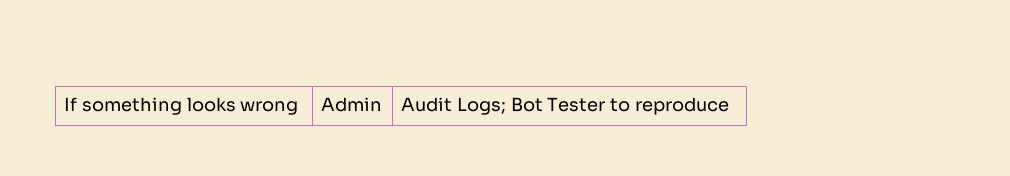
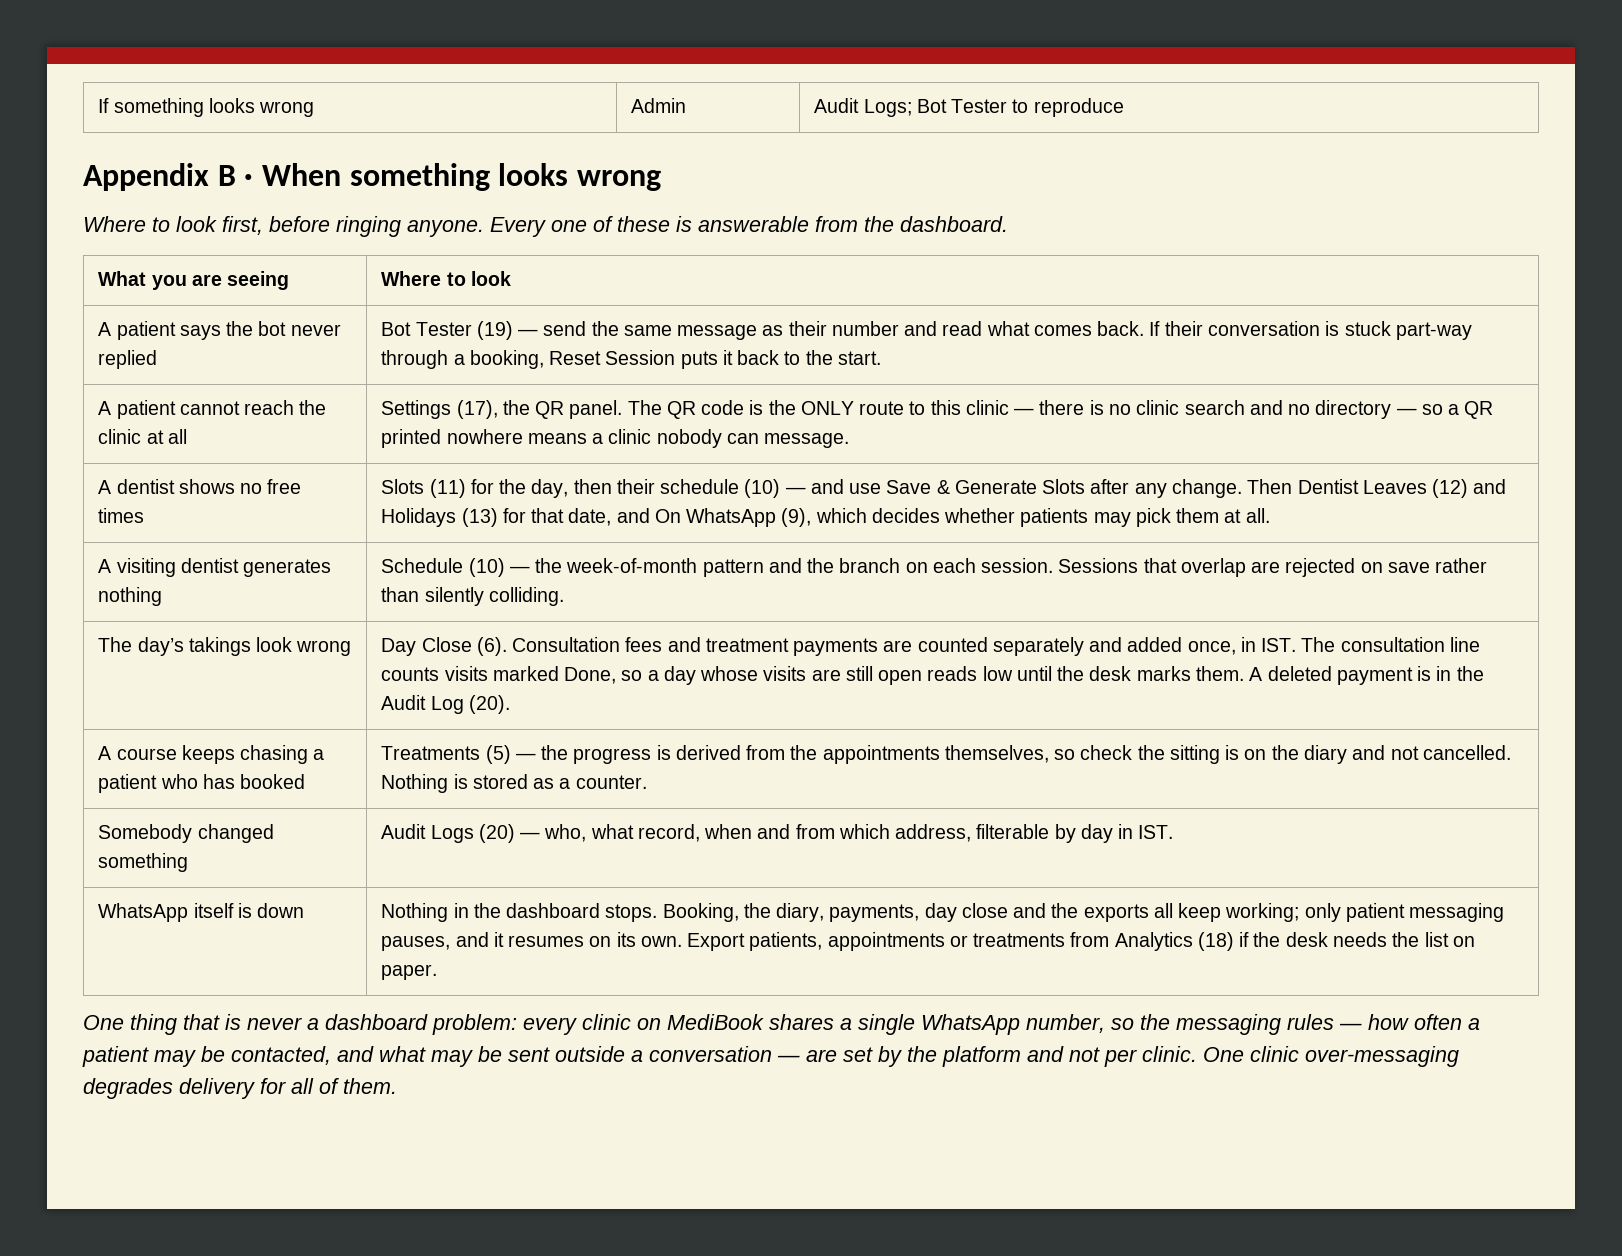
(730, 106) none -> [83,163,661,191] [83,216,1008,237] [98,271,290,290] [381,271,511,286] [98,321,341,340] [98,350,158,369] [381,321,1472,340] [381,350,881,369] [98,400,327,419] [98,429,187,444] [381,400,1494,419] [381,429,850,448] [98,479,302,494] [98,508,145,523] [381,479,1507,498] [381,508,1270,527] [98,558,332,577] [98,587,163,606] [381,558,1488,577] [381,587,564,606] [98,637,352,656] [381,637,1481,656] [381,666,1484,685] [381,695,510,714] [98,745,325,764] [98,774,306,793] [381,745,1511,764] [381,774,647,793] [98,824,274,843] [98,853,189,872] [381,824,1174,843] [98,903,305,922] [381,903,1505,922] [381,932,1475,951] [381,964,438,980] [83,1014,1480,1035] [82,1046,1459,1067] [83,1078,397,1099] // Appendix B · When something looks wrong // Where to look first, before ringing anyone. Every one of these is answerable from the dashboard. // What you are seeing | Where to look // A patient says the bot never replied | Bot Tester (19) — send the same message as their number and read what comes back. If their conversation is stuck part-way through a booking, Reset Session puts it back to the start. // A patient cannot reach the clinic at all | Settings (17), the QR panel. The QR code is the ONLY route to this clinic — there is no clinic search and no directory — so a QR printed nowhere means a clinic nobody can message. // A dentist shows no free times | Slots (11) for the day, then their schedule (10) — and use Save & Generate Slots after any change. Then Dentist Leaves (12) and Holidays (13) for that date, and On WhatsApp (9), which decides whether patients may pick them at all. // A visiting dentist generates nothing | Schedule (10) — the week-of-month pattern and the branch on each session. Sessions that overlap are rejected on save rather than silently colliding. // The day’s takings look wrong | Day Close (6). Consultation fees and treatment payments are counted separately and added once, in IST. The consultation line counts visits marked Done, so a day whose visits are still open reads low until the desk marks them. A deleted payment is in the Audit Log (20). // A course keeps chasing a patient who has booked | Treatments (5) — the progress is derived from the appointments themselves, so check the sitting is on the diary and not cancelled. Nothing is stored as a counter. // Somebody changed something | Audit Logs (20) — who, what record, when and from which address, filterable by day in IST. // WhatsApp itself is down | Nothing in the dashboard stops. Booking, the diary, payments, day close and the exports all keep working; only patient messaging pauses, and it resumes on its own. Export patients, appointments or treatments from Analytics (18) if the desk needs the list on paper. // One thing that is never a dashboard problem: every clinic on MediBook shares a single WhatsApp number, so the messaging rules — how often a patient may be contacted, and what may be sent outside a conversation — are set by the platform and not per clinic. One clinic over-messaging degrades delivery for all of them.

